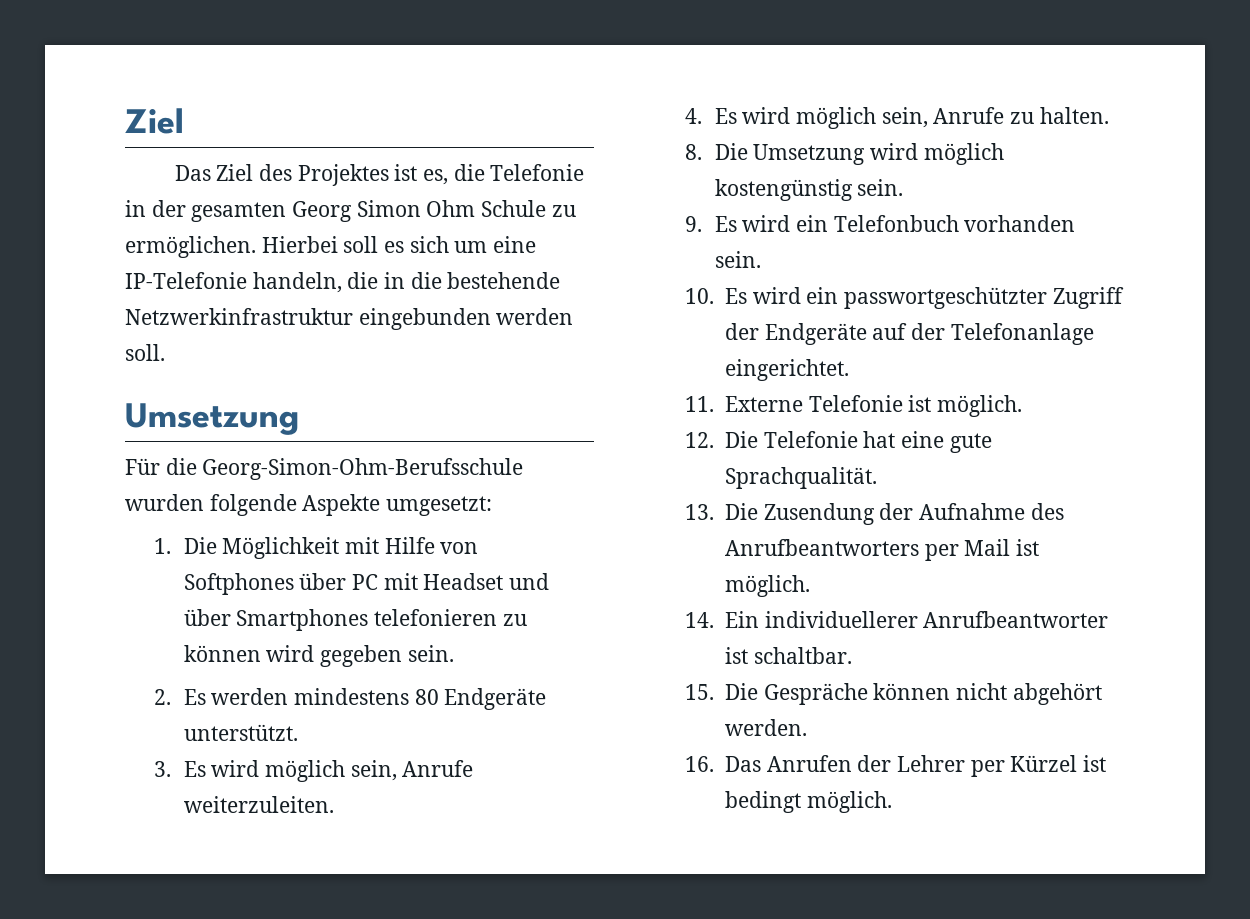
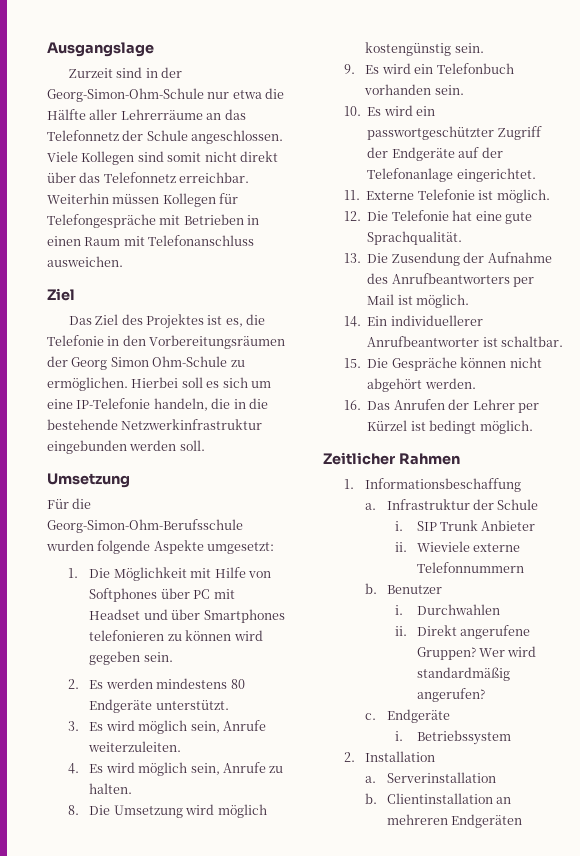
(125, 121) none -> [47,42,154,57] [68,67,183,78] [47,88,285,102] [47,109,246,120] [47,130,284,144] [47,151,278,165] [47,172,250,183] [47,193,239,207] [47,214,260,228] [47,235,255,246] [47,256,123,267] Ausgangslage // Zurzeit sind in der Georg-Simon-Ohm-Schule nur etwa die Hälfte aller Lehrerräume an das Telefonnetz der Schule angeschlossen. Viele Kollegen sind somit nicht direkt über das Telefonnetz erreichbar. Weiterhin müssen Kollegen für Telefongespräche mit Betrieben in einen Raum mit Telefonanschluss ausweichen. //
[151,200,547,222] der gesamten Georg Simon Ohm Schule -> [122,335,286,349] [47,356,228,370] den Vorbereitungsräumen der Georg Simon Ohm-Schule
(892, 802) none -> [323,452,460,465] [344,478,522,492] [365,499,539,510] [395,520,536,531] [395,541,520,552] [416,562,524,573] [365,583,442,594] [395,604,500,615] [395,625,530,639] [416,646,537,660] [416,667,510,681] [416,688,485,702] [365,709,450,723] [395,730,511,745] [344,751,436,762] [365,772,496,783] [365,793,512,804] [386,814,523,828] // Zeitlicher Rahmen // 1. Informationsbeschaffung // a. Infrastruktur der Schule // i. SIP Trunk Anbieter // ii. Wieviele externe Telefonnummern // b. Benutzer // i. Durchwahlen // ii. Direkt angerufene Gruppen? Wer wird standardmäßig angerufen? // c. Endgeräte // i. Betriebssystem // 2. Installation // a. Serverinstallation // b. Clientinstallation an mehreren Endgeräten

